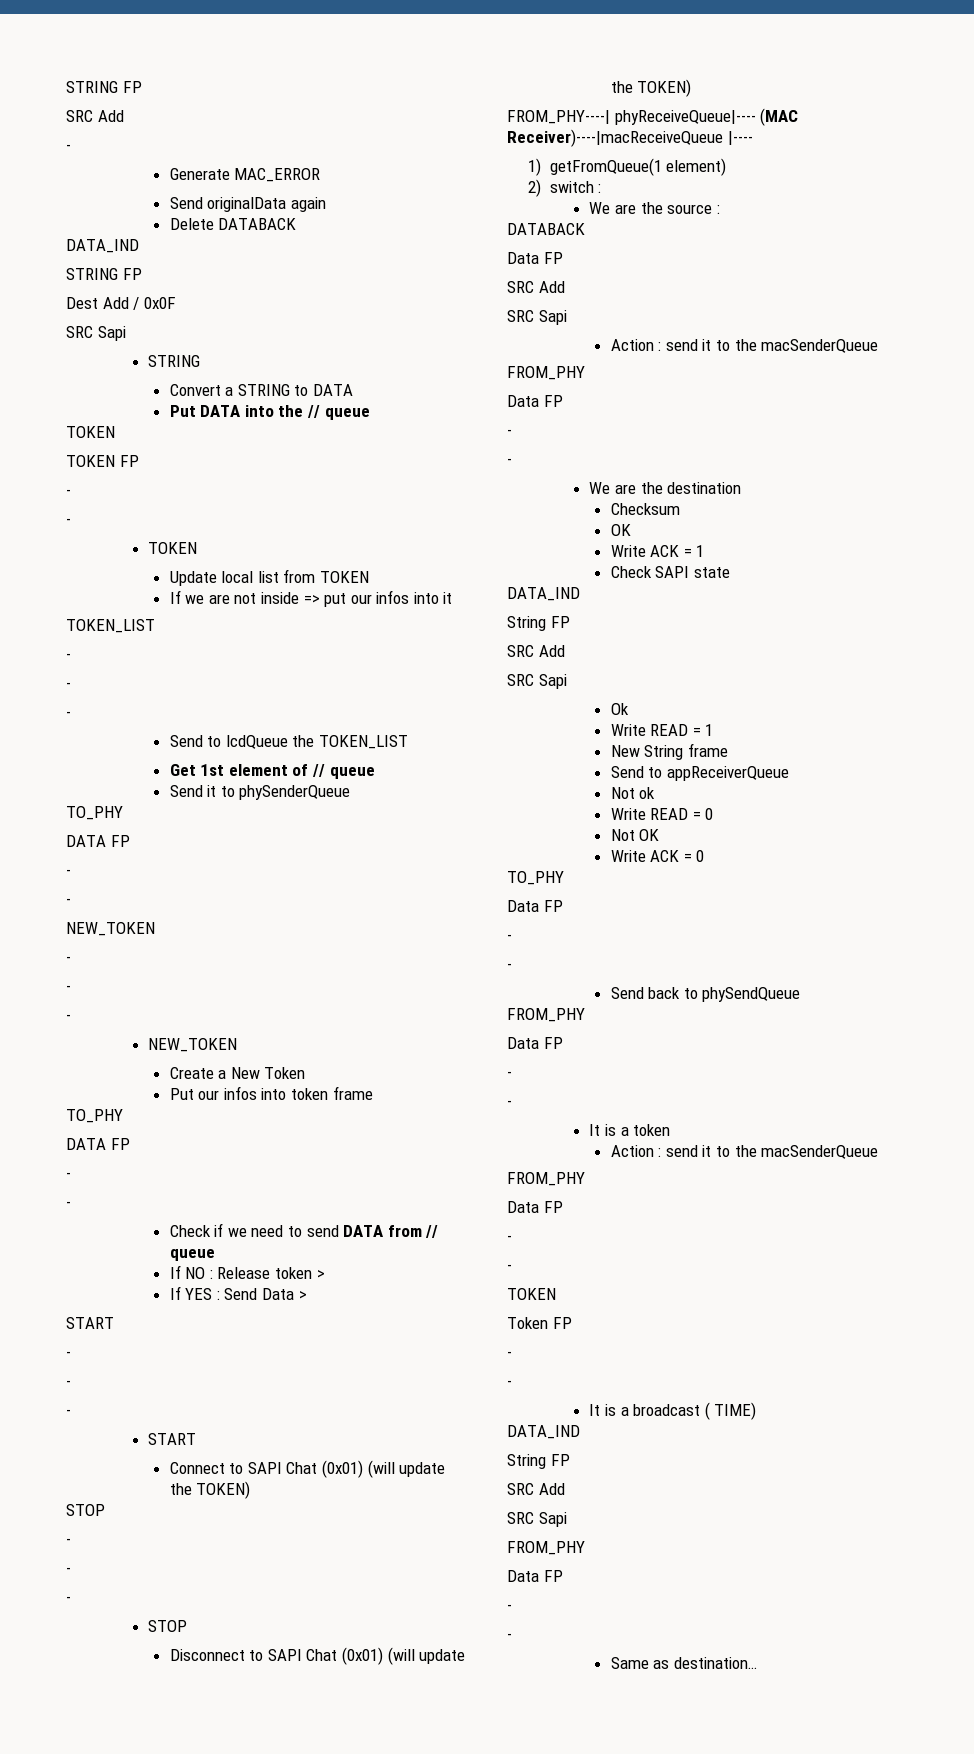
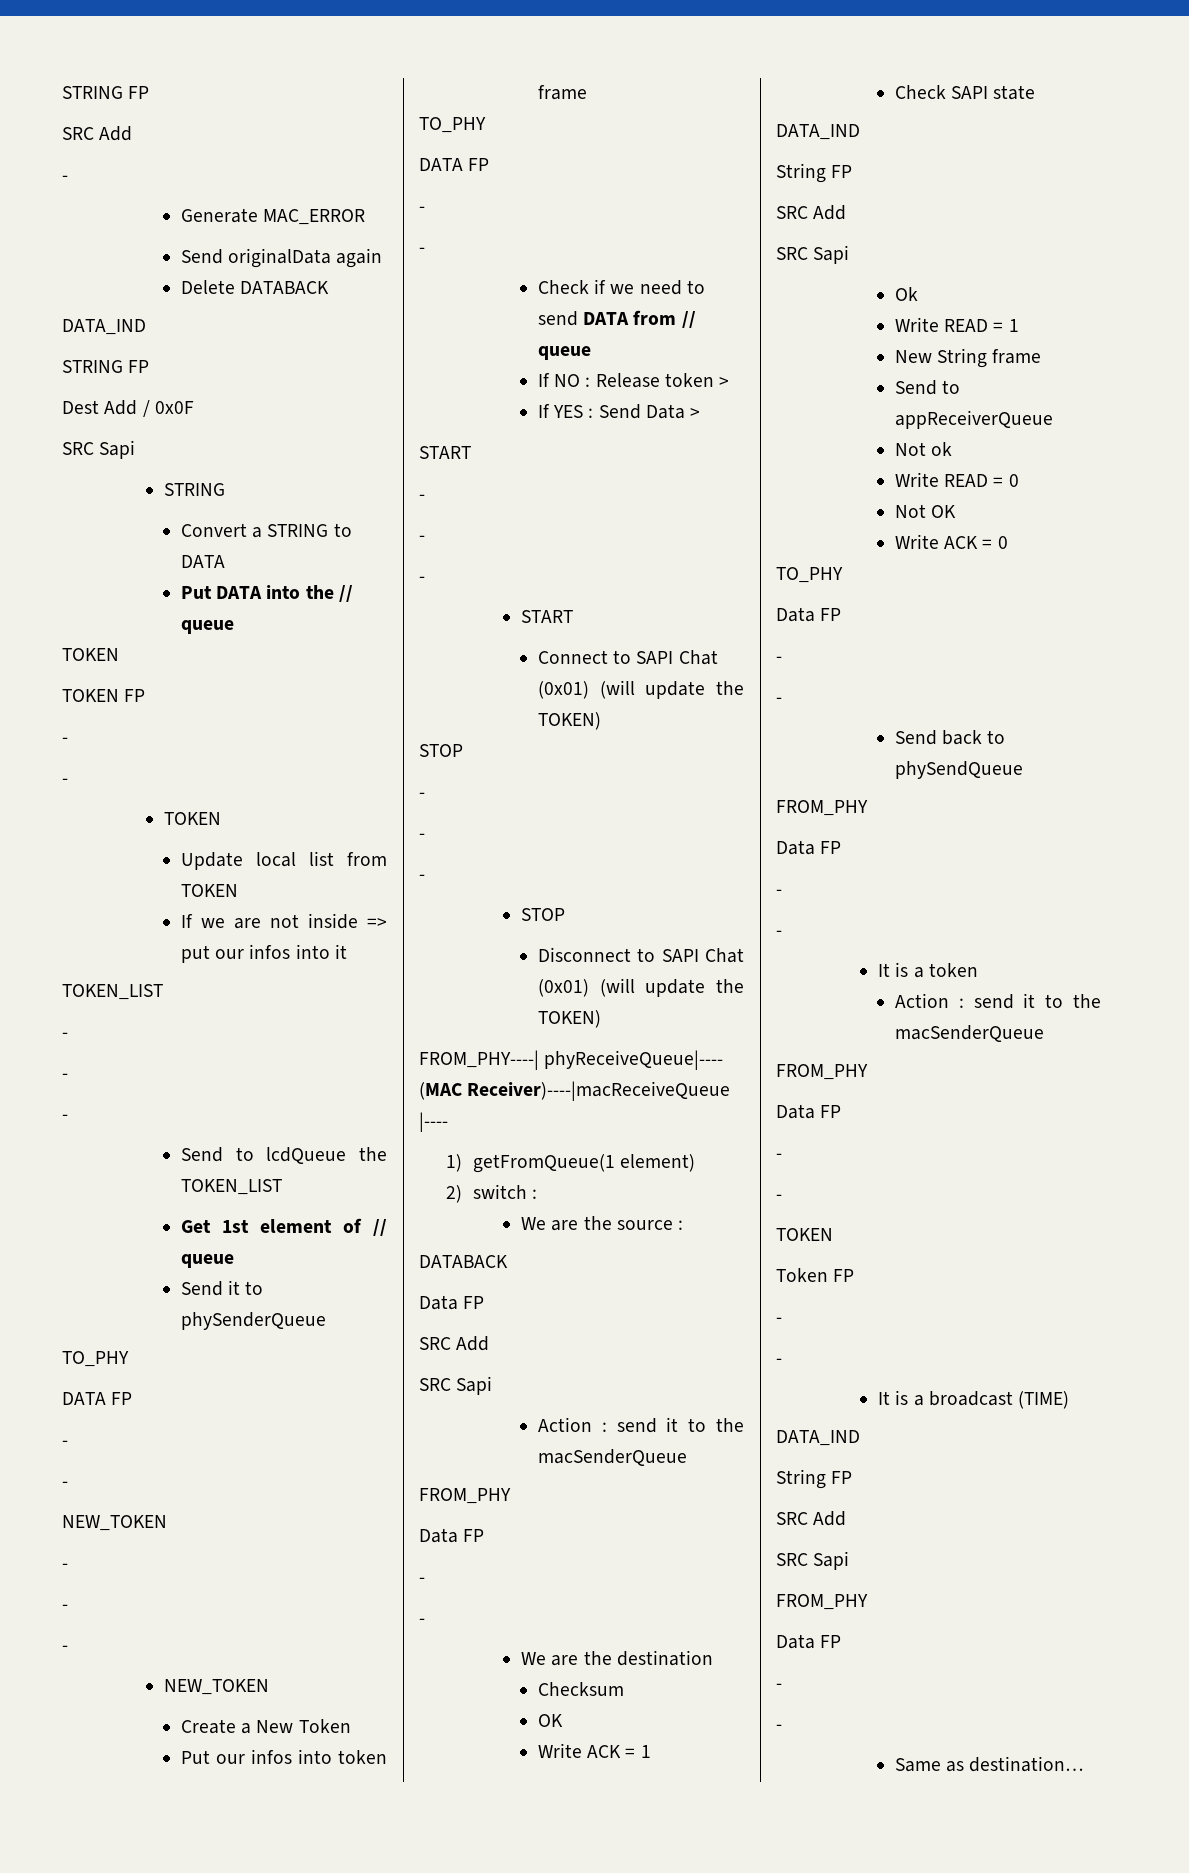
[704,1402,757,1420] ( TIME) -> [1018,1391,1070,1409] (TIME)

